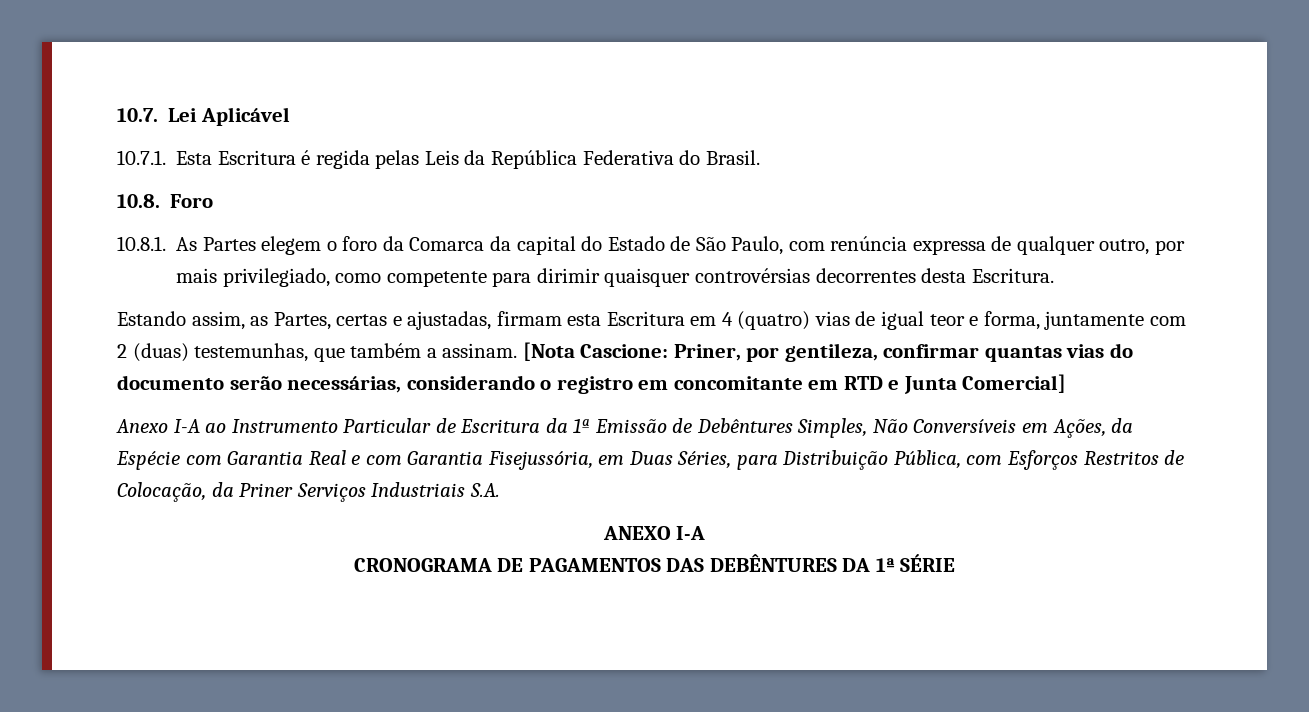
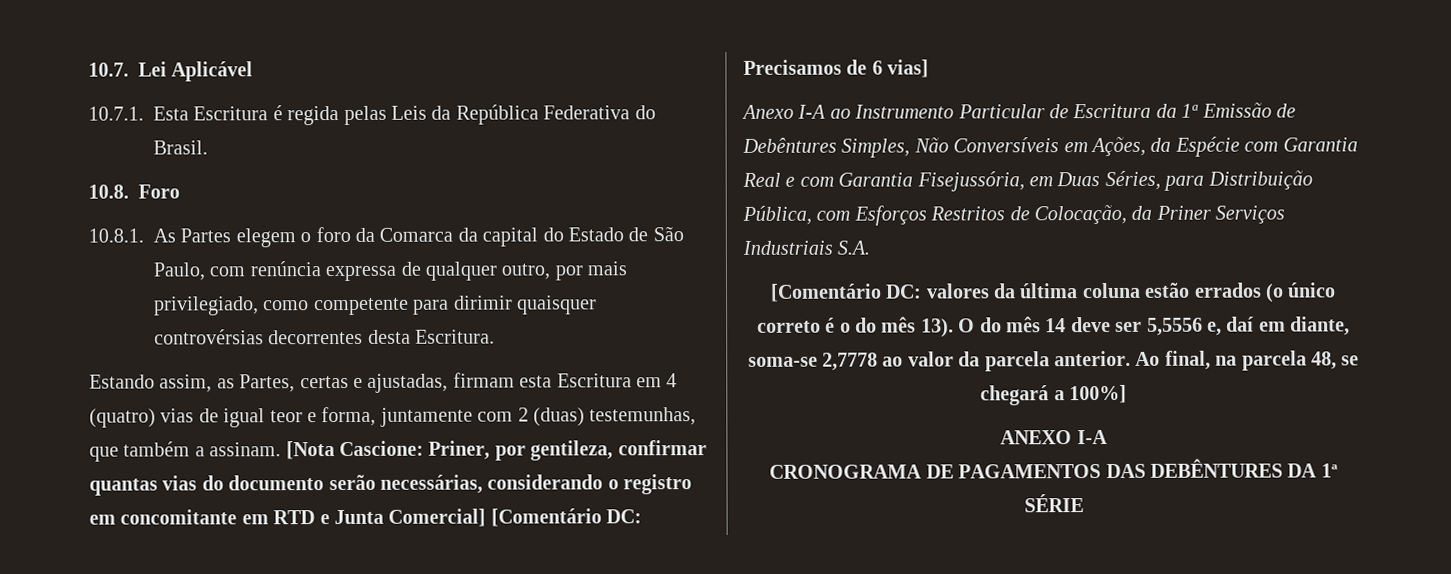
(1067, 383) none -> [490,508,643,527] [743,59,930,78] [Comentário DC: Precisamos de 6 vias]
(500, 490) none -> [769,282,1337,303] [756,316,1351,338] [747,350,1360,372] [980,384,1127,406] // [Comentário DC: valores da última coluna estão errados (o único correto é o do mês 13). O do mês 14 deve ser 5,5556 e, daí em diante, soma-se 2,7778 ao valor da parcela anterior. Ao final, na parcela 48, se chegará a 100%]

